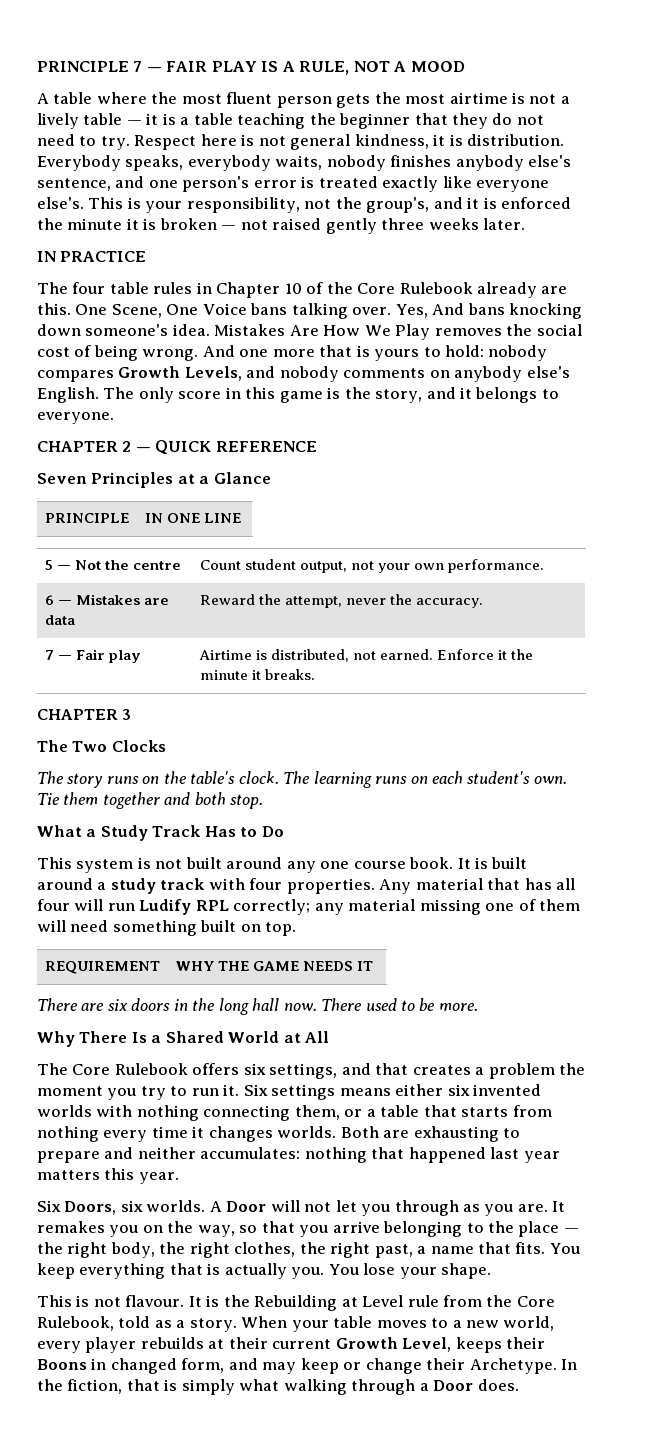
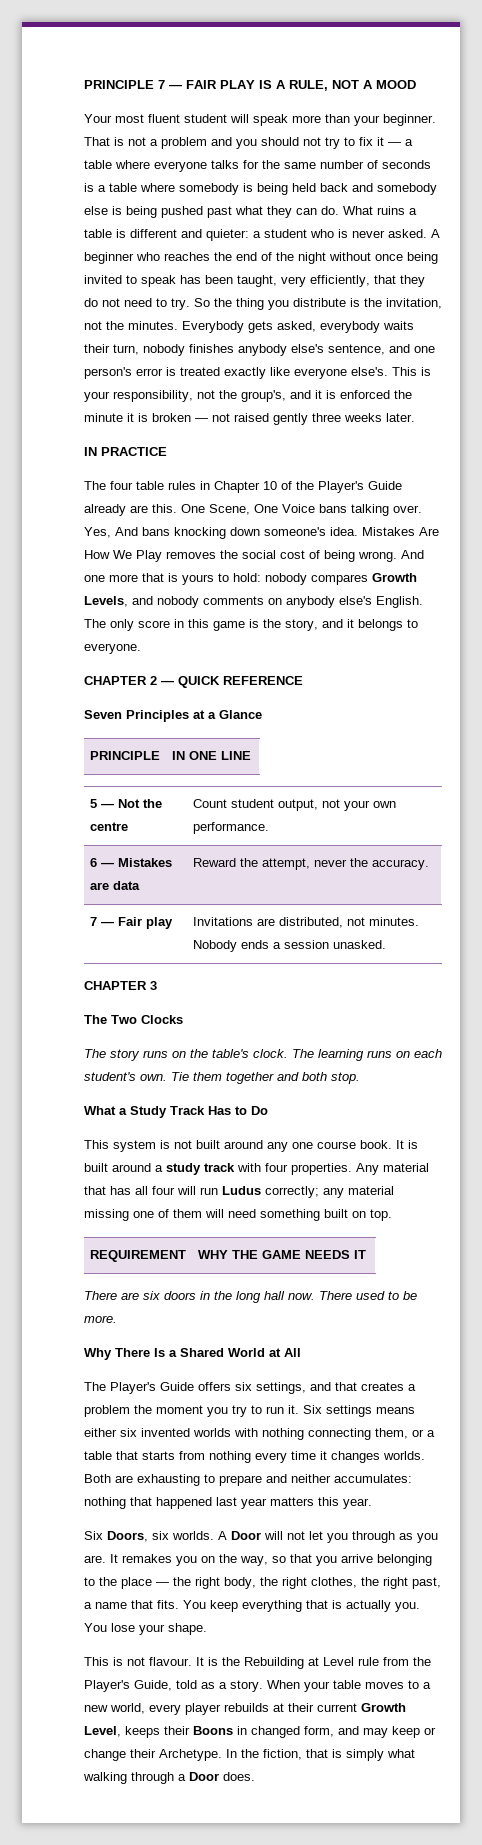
[37,92,570,108] [37,113,411,129] A table where the most fluent person gets the most airtime is not a lively table — it is a table teaching the beginner -> [84,114,436,126] [84,137,413,149] [84,160,431,172] [84,183,437,195] [84,206,417,218] [84,229,440,241] [84,252,438,264] [84,275,370,287] Your most fluent student will speak more than your beginner. That is not a problem and you should not try to fix it — a table where everyone talks for the same number of seconds is a table where somebody is being held back and somebody else is being pushed past what they can do. What ruins a table is different and quieter: a student who is never asked. A beginner who reaches the end of the night without once being invited to speak has been taught, very efficiently,
[134,134,565,150] [37,155,323,171] Respect here is not general kindness, it is distribution. Everybody speaks, everybody waits, -> [194,298,442,310] [84,321,414,333] [84,344,139,355] So the thing you distribute is the invitation, not the minutes. Everybody gets asked, everybody waits their turn,
[357,282,473,294] Core Rulebook -> [318,481,402,493] Player's Guide
[198,649,534,662] [199,669,315,680] Airtime is distributed, not earned. Enforce it the minute it breaks. -> [192,917,419,928] [192,940,386,952] Invitations are distributed, not minutes. Nobody ends a session unasked.
[139,899,229,915] Ludify RPL -> [222,1186,261,1195] Ludus
[72,1063,188,1075] Core Rulebook -> [110,1382,194,1394] Player's Guide
[516,1296,555,1307] [37,1316,114,1331] Core Rulebook, -> [84,1680,172,1692] Player's Guide,

